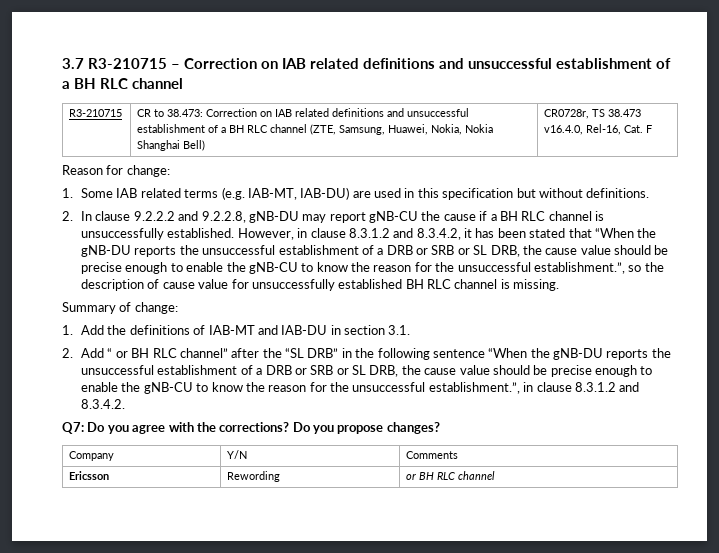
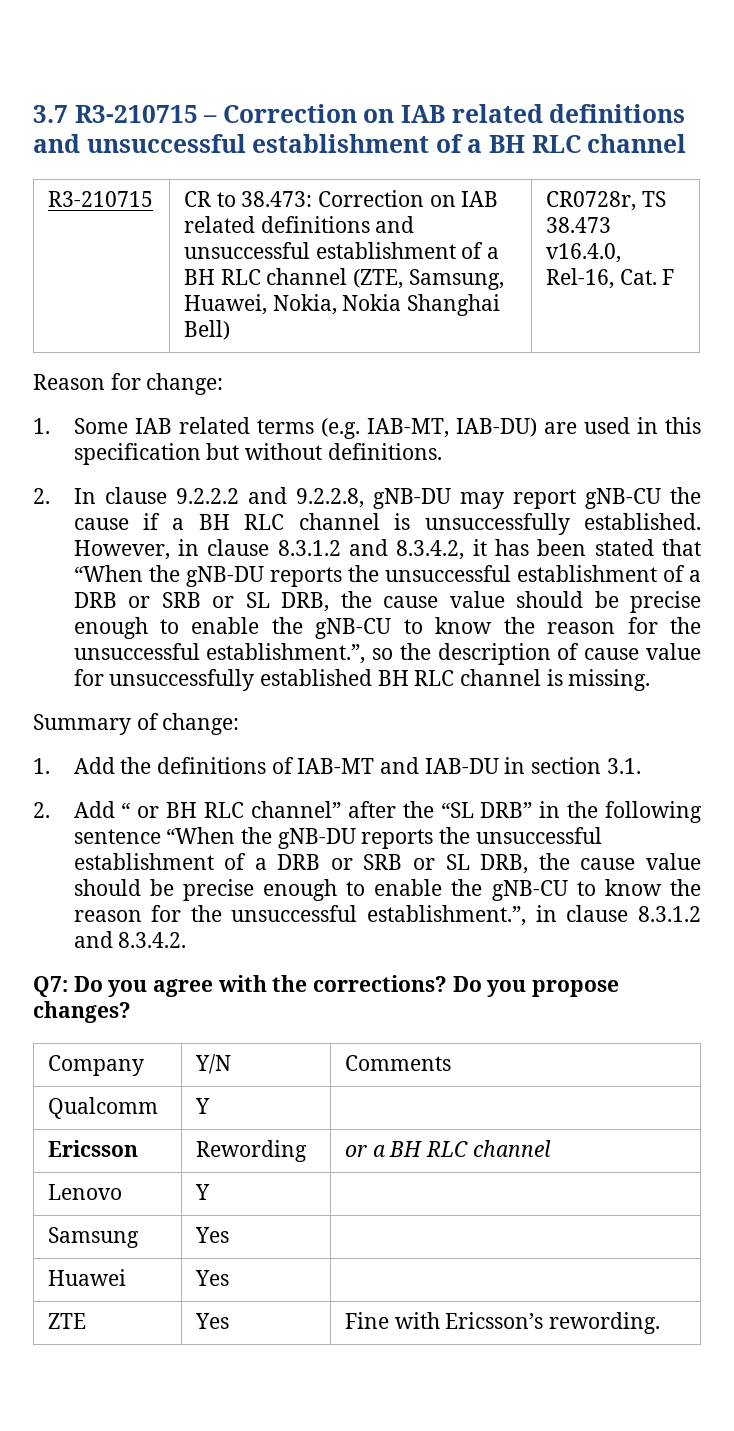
(459, 455) none -> [48,1097,159,1119] [195,1098,211,1114] // Qualcomm | Y |
[419,471,496,480] BH RLC channel -> [372,1140,551,1157] [48,1184,123,1200] [195,1184,211,1200] [48,1227,140,1248] [195,1227,230,1243] [48,1269,127,1286] [195,1270,230,1286] [48,1313,87,1329] [195,1313,230,1329] [345,1312,661,1334] a BH RLC channel // Lenovo | Y | // Samsung | Yes | // Huawei | Yes | // ZTE | Yes | Fine with Ericsson’s rewording.

